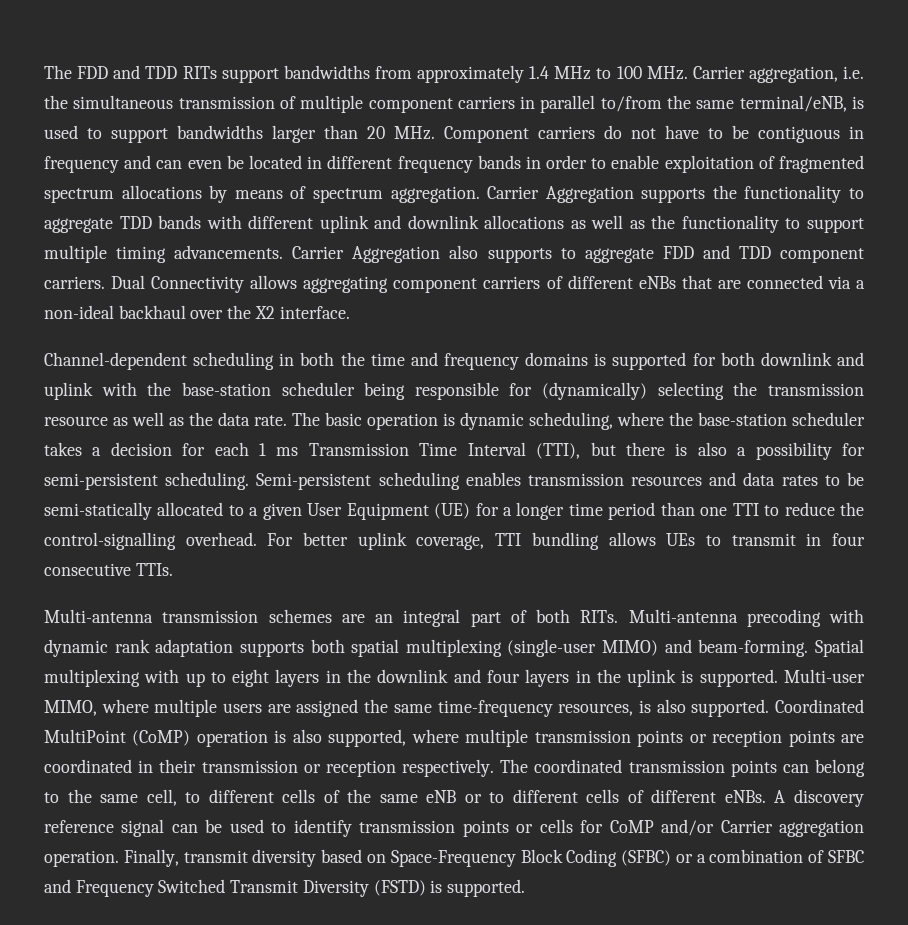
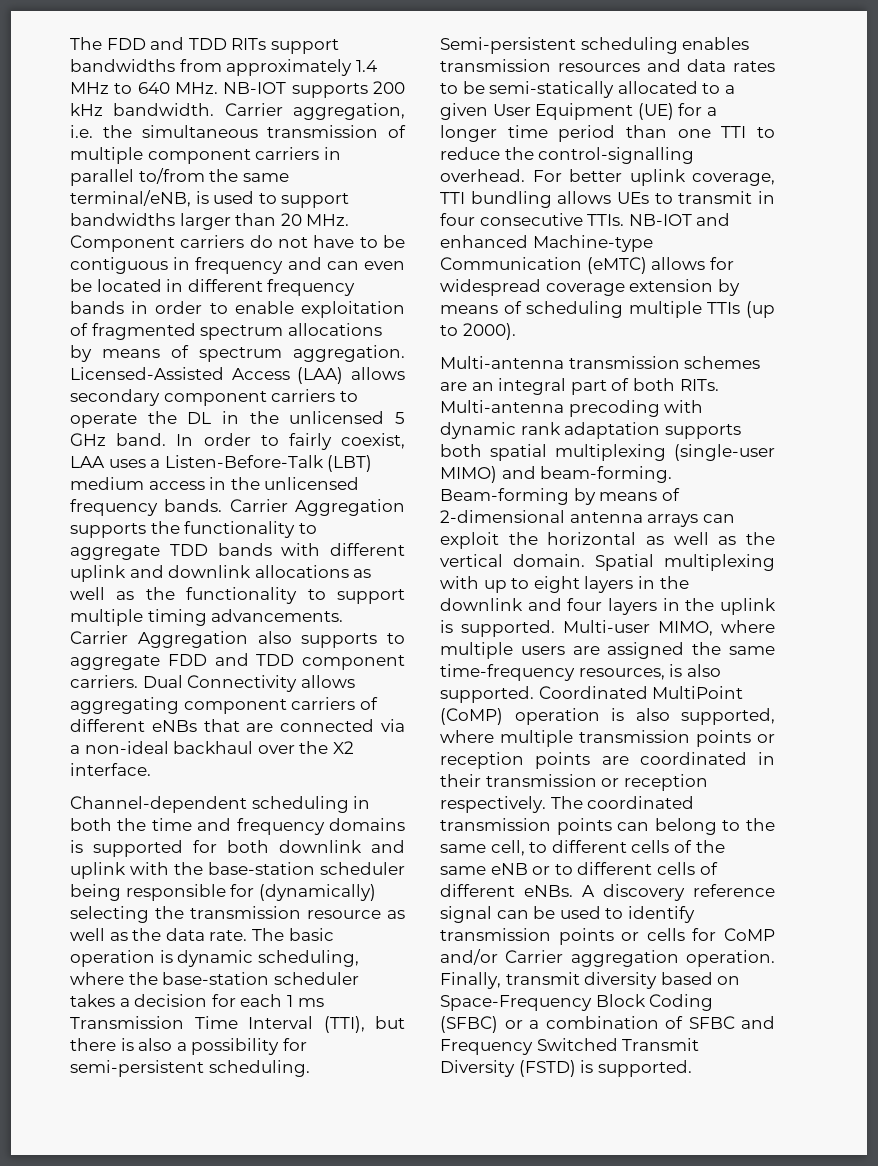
[616,66,688,80] 100 MHz. -> [137,81,405,98] [70,103,215,116] 640 MHz. NB-IOT supports 200 kHz bandwidth.
(480, 194) none -> [70,367,406,384] [70,389,358,406] [70,411,405,428] [70,433,405,450] [70,455,373,472] [70,477,360,490] [70,499,223,516] Licensed-Assisted Access (LAA) allows secondary component carriers to operate the DL in the unlicensed 5 GHz band. In order to fairly coexist, LAA uses a Listen-Before-Talk (LBT) medium access in the unlicensed frequency bands.
(173, 569) none -> [628,213,731,226] [440,235,653,252] [440,257,734,274] [440,279,740,296] [440,301,775,318] [440,323,516,340] NB-IOT and enhanced Machine-type Communication (eMTC) allows for widespread coverage extension by means of scheduling multiple TTIs (up to 2000).
(809, 648) none -> [440,488,680,505] [440,510,735,527] [440,532,775,549] [440,554,585,567] Beam-forming by means of 2-dimensional antenna arrays can exploit the horizontal as well as the vertical domain.

